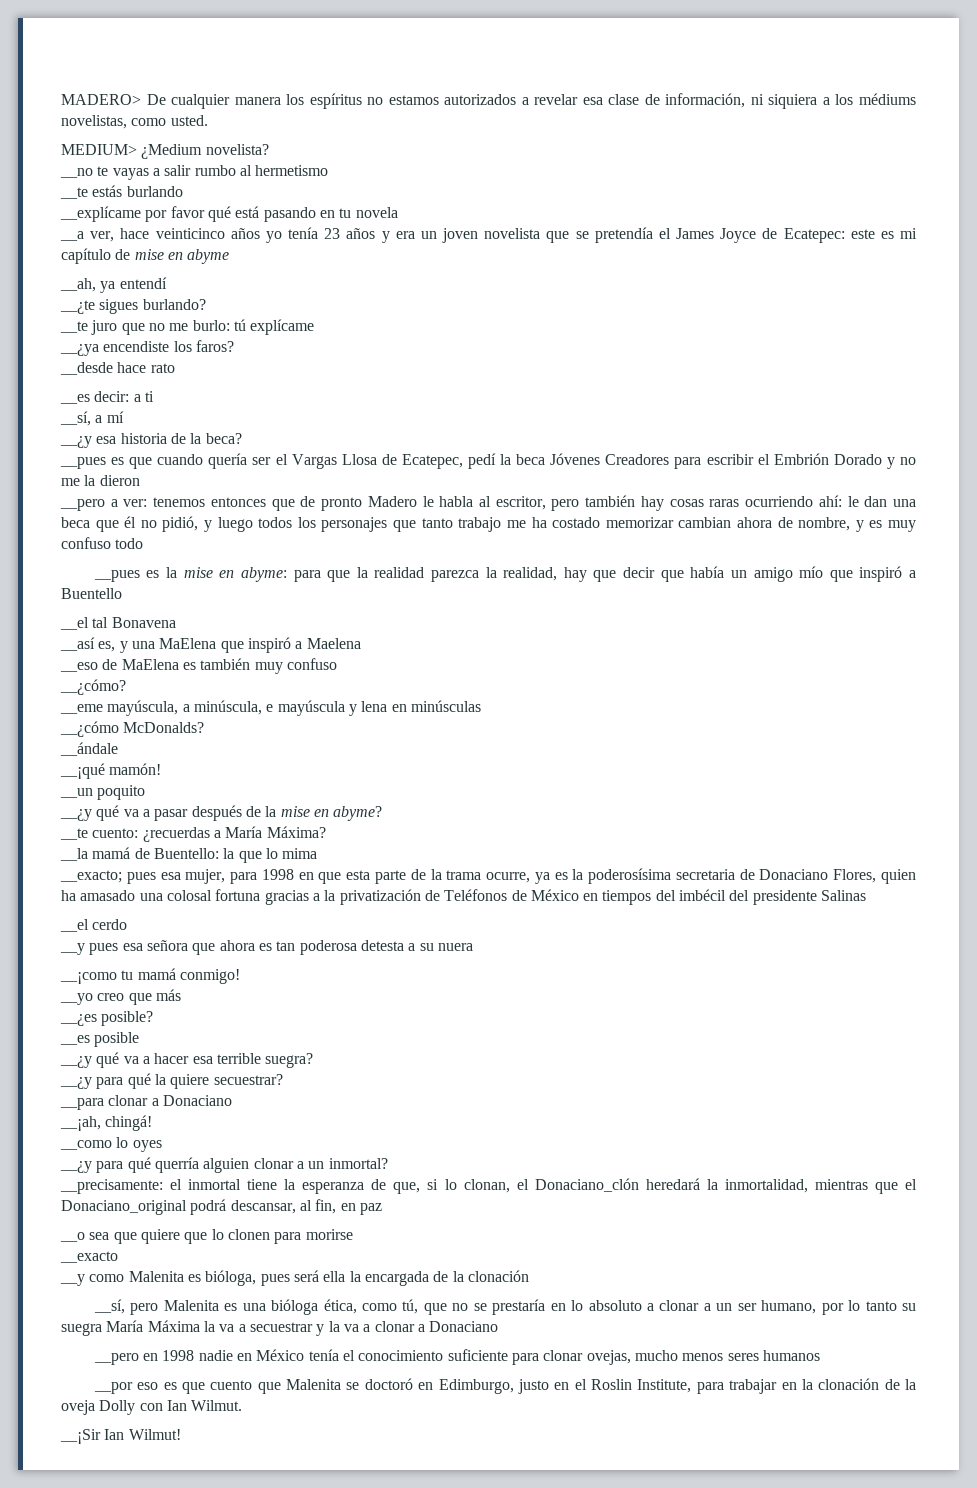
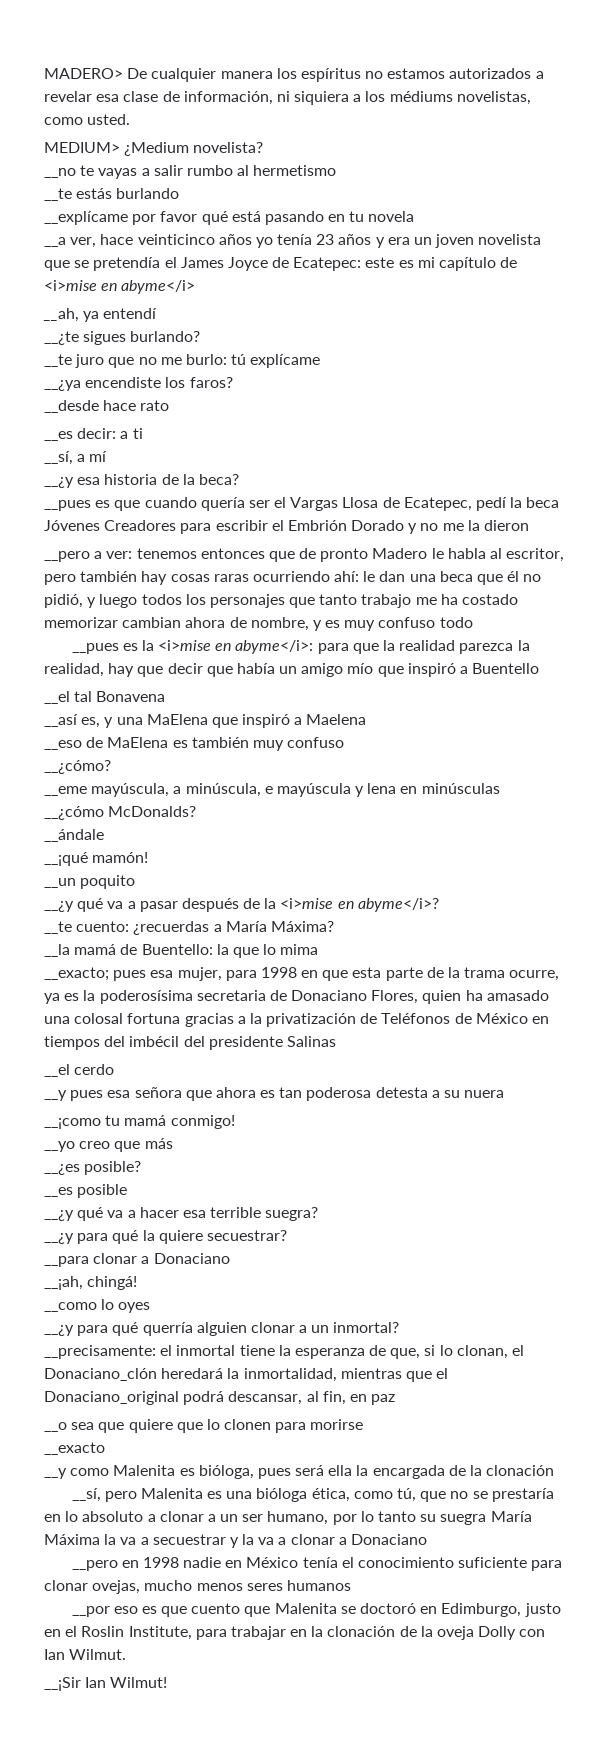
[134,249,230,264] mise en abyme -> [44,280,196,294] <i>mise en abyme</i>
[183,567,287,582] mise en abyme: -> [158,640,314,654] <i>mise en abyme</i>:
[280,806,383,821] mise en abyme? -> [280,898,439,912] <i>mise en abyme</i>?

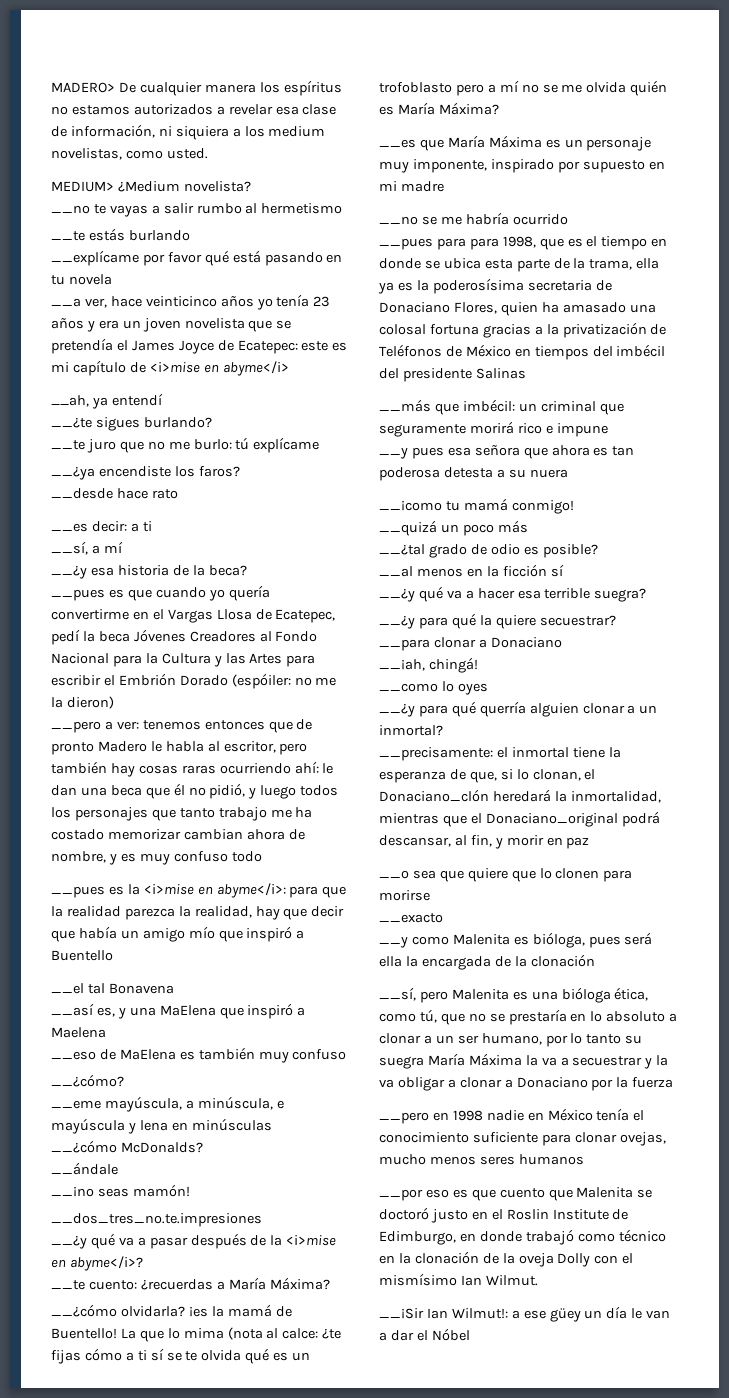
[389,91,453,102] médiums -> [268,126,326,137] medium
[200,497,270,511] quería ser -> [208,585,270,601] [51,609,149,620] yo quería convertirme en
(177, 525) none -> [259,631,318,642] [51,653,283,667] al Fondo Nacional para la Cultura y las Artes
[408,523,418,534] y -> [231,673,291,689] (espóiler:
[484,520,530,531] dieron -> [66,696,114,709] dieron)
[44,852,88,866] __¡qué -> [51,1186,129,1197] __¡no seas
[44,875,136,889] __un poquito -> [51,1213,262,1227] __dos_tres_no.te.impresiones
[44,944,319,958] [44,967,349,981] __la mamá de Buentello: la que lo mima // __exacto; pues esa mujer, para 1998 en que -> [51,1304,292,1317] [51,1327,342,1342] [51,1348,311,1364] [379,80,668,96] [379,102,499,115] [379,135,652,151] [379,159,665,173] [379,181,444,192] [379,212,568,225] [379,236,668,250] [379,258,481,269] __¿cómo olvidarla? ¡es la mamá de Buentello! La que lo mima (nota al calce: ¿te fijas cómo a ti sí se te olvida qué es un trofoblasto pero a mí no se me olvida quién es María Máxima? // __es que María Máxima es un personaje muy imponente, inspirado por supuesto en mi madre // __no se me habría ocurrido // __pues para para 1998, que es el tiempo en donde se ubica
[464,967,560,981] trama ocurre, -> [589,258,660,270] trama, ella
[44,1064,115,1077] __el cerdo -> [379,399,624,415] [379,421,608,437] __más que imbécil: un criminal que seguramente morirá rico e impune
[44,1138,173,1152] [44,1161,142,1175] [44,1184,128,1198] __yo creo que más // __¿es posible? // __es posible -> [379,520,528,536] [379,544,598,558] [379,564,564,577] __quizá un poco más // __¿tal grado de odio es posible? // __al menos en la ficción sí
(346, 1398) none -> [494,835,544,849] y morir
(275, 1541) none -> [397,1077,445,1091] obligar
(428, 1539) none -> [591,1077,674,1091] por la fuerza
[420,1603,522,1617] en Edimburgo, -> (429, 1213) none
[128,1626,286,1640] Institute, para trabajar -> [552,1209,629,1220] [379,1229,666,1245] Institute de Edimburgo, en donde trabajó como técnico
(546, 1633) none -> [622,1253,634,1264] [379,1273,457,1286] el mismísimo
[110,1677,168,1688] Wilmut! -> [451,1306,671,1322] [379,1328,470,1341] Wilmut!: a ese güey un día le van a dar el Nóbel

